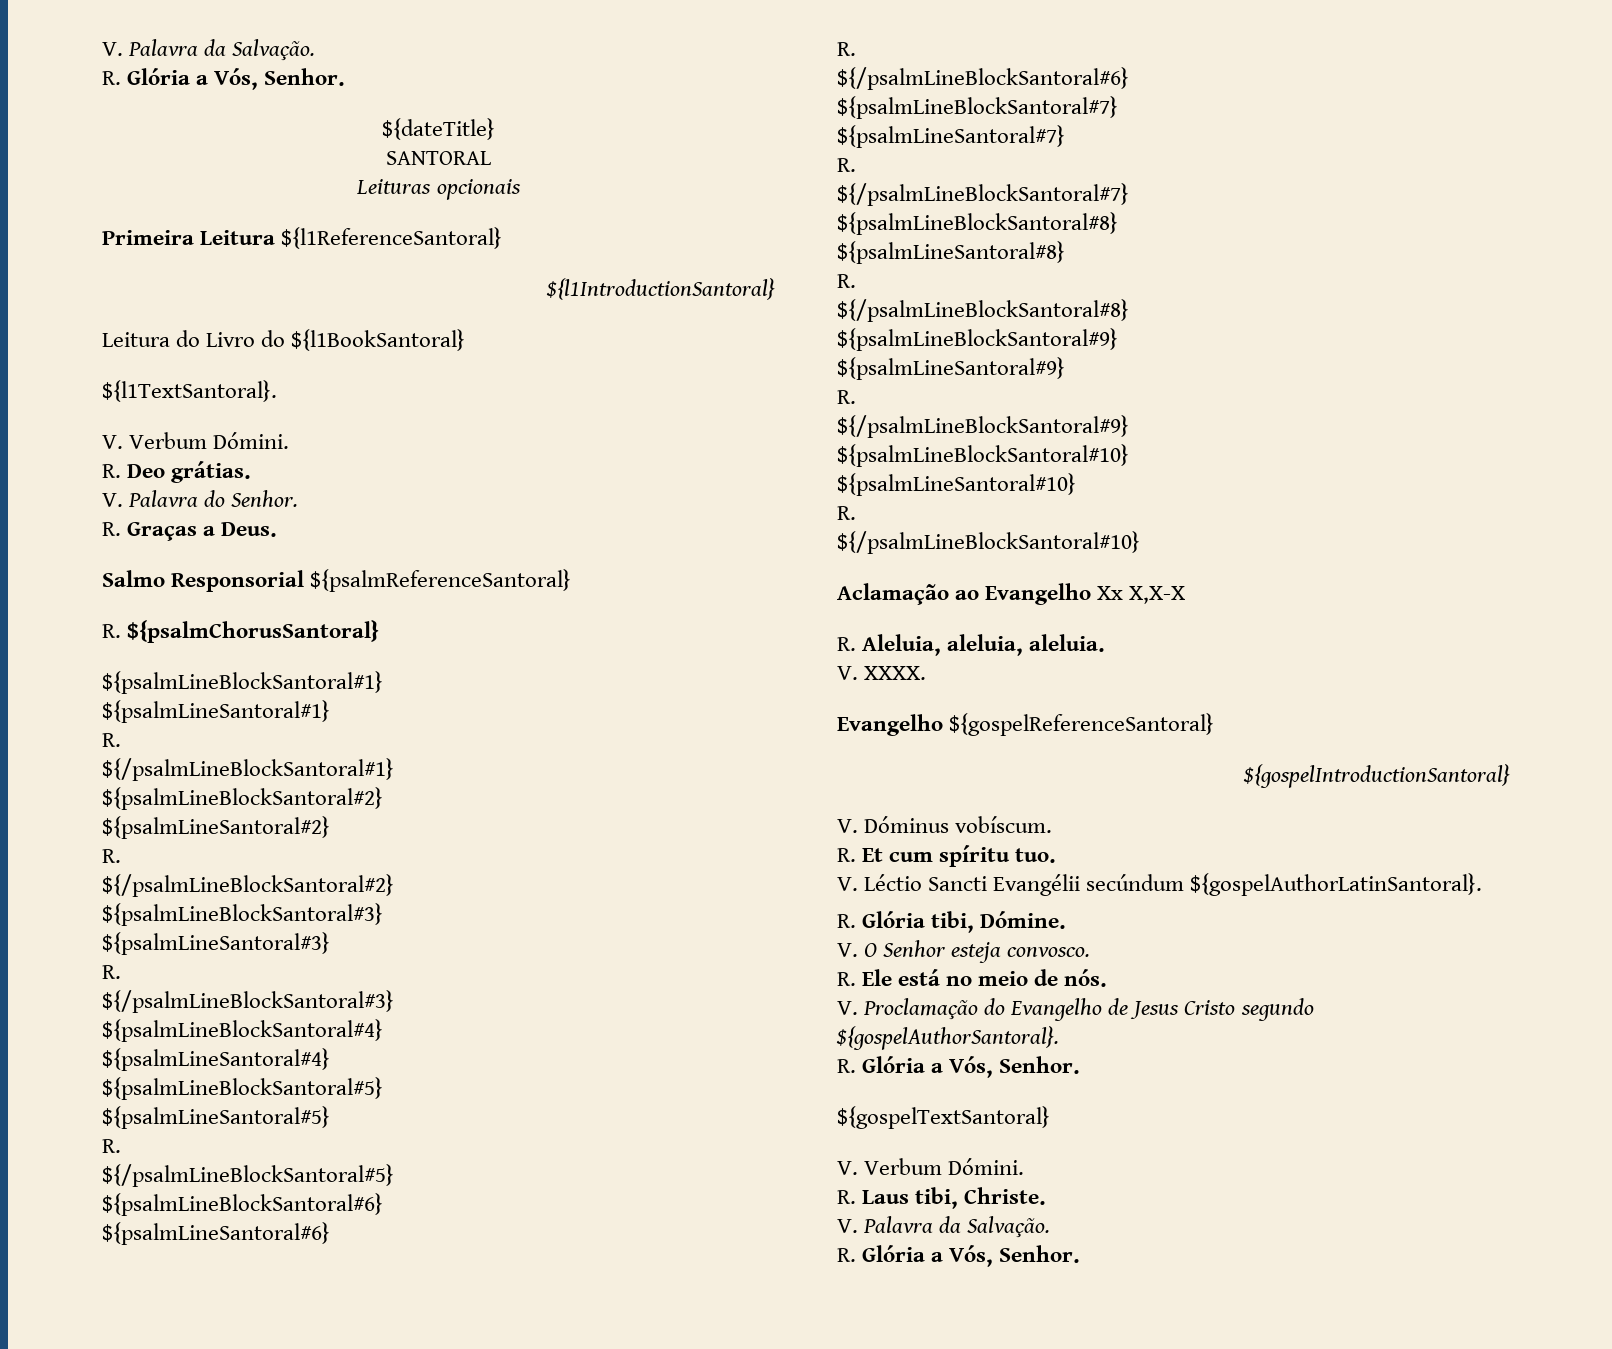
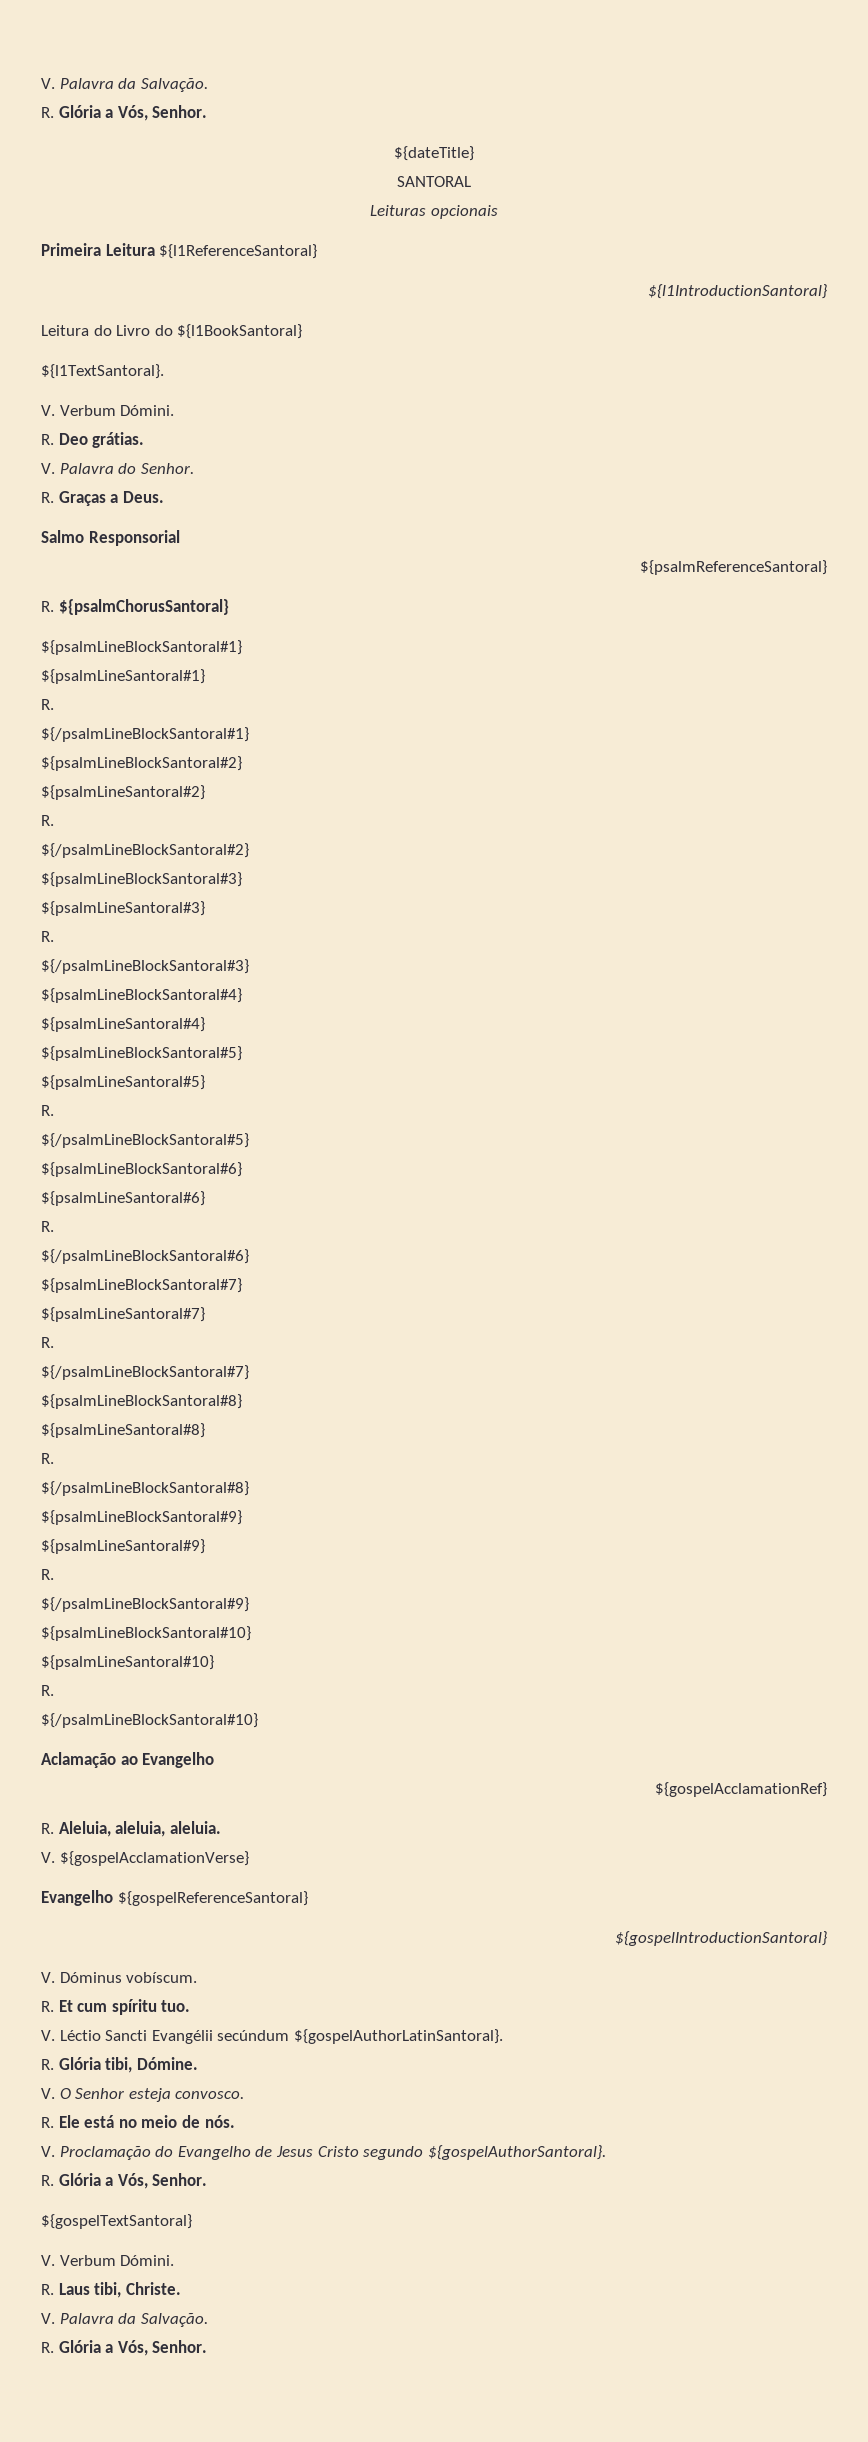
(305, 581) none -> (180, 538) //
[1097,586,1186,604] Xx X,X-X -> [655,1782,827,1797] // ${gospelAcclamationRef}
[864,666,927,680] XXXX. -> [59,1851,249,1866] ${gospelAcclamationVerse}

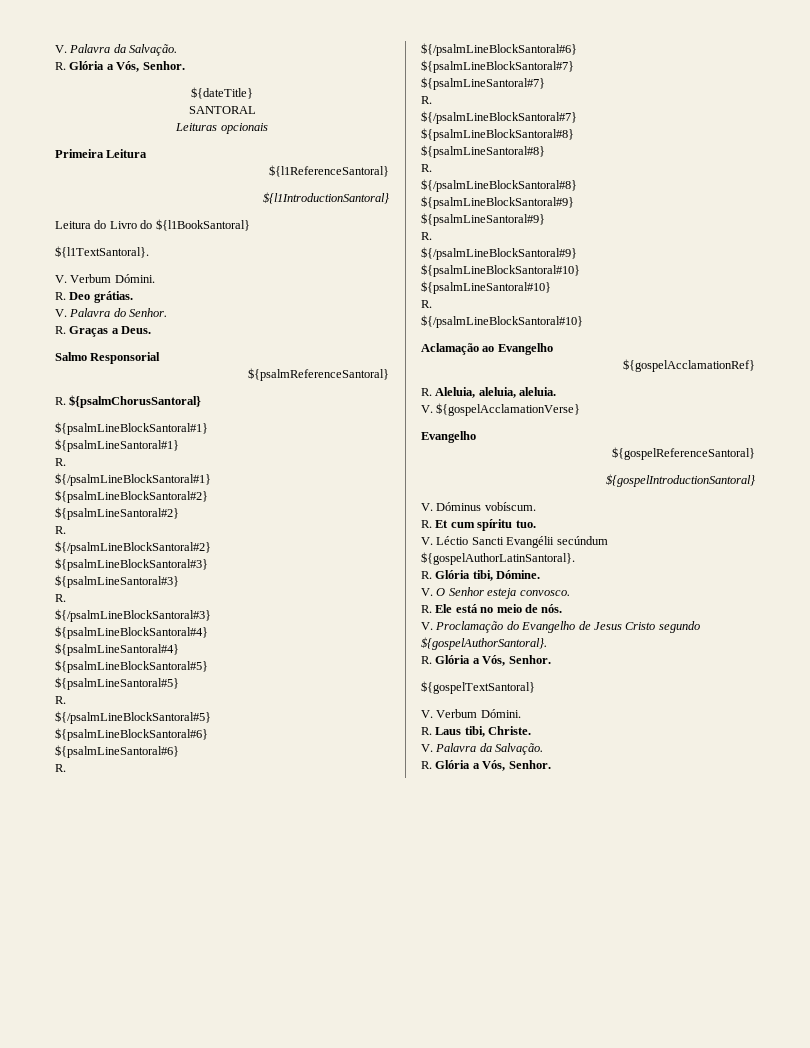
(155, 249) none -> (148, 153) //
(113, 1898) none -> (476, 437) //

